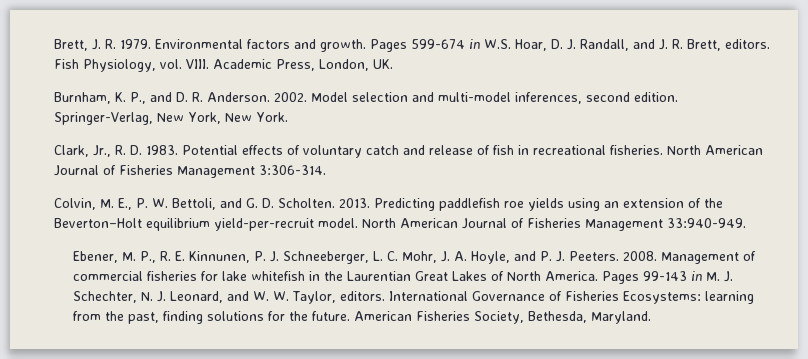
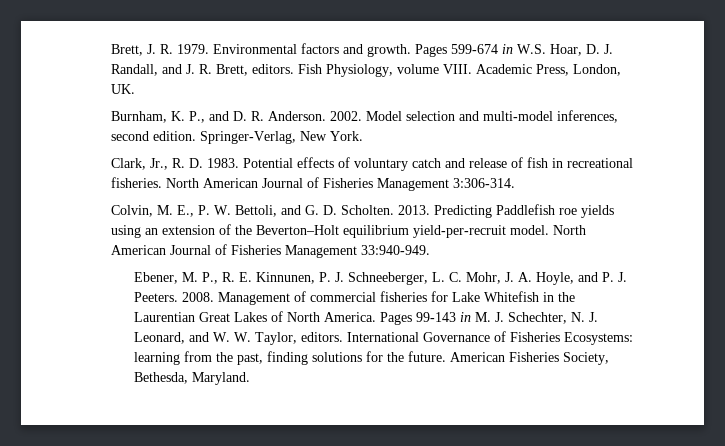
[159,59,182,69] vol. -> [396,64,439,74] volume
[187,112,252,124] York, New -> (327, 136) none
[438,198,500,211] paddlefish -> [495,204,555,215] Paddlefish
[221,271,305,281] lake whitefish -> [451,291,539,302] Lake Whitefish

